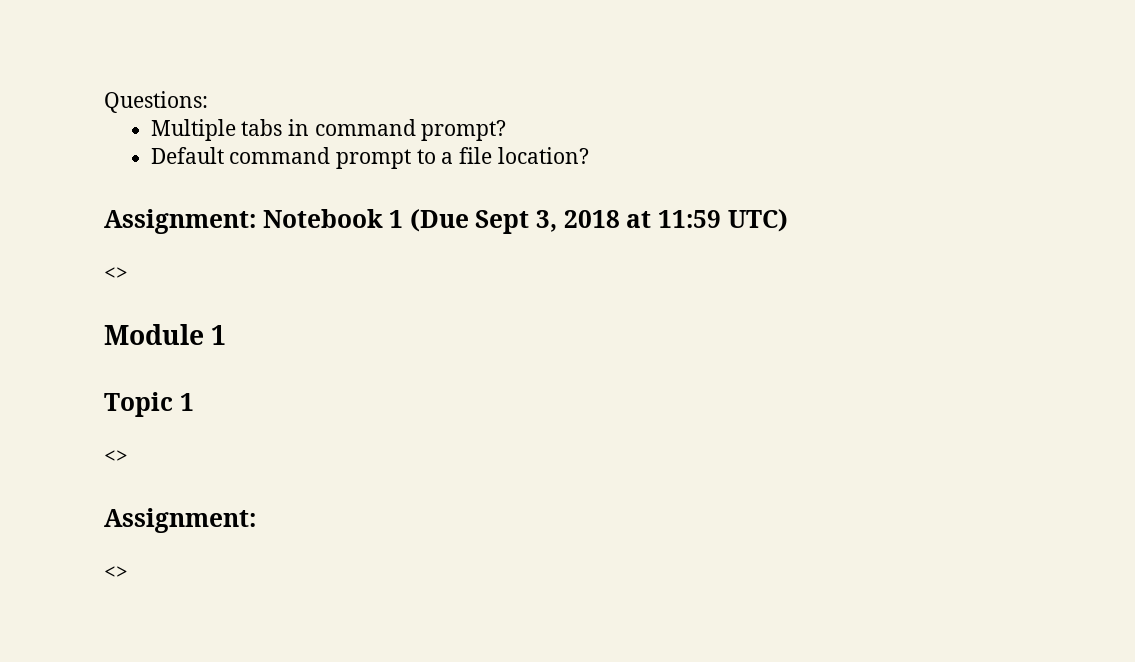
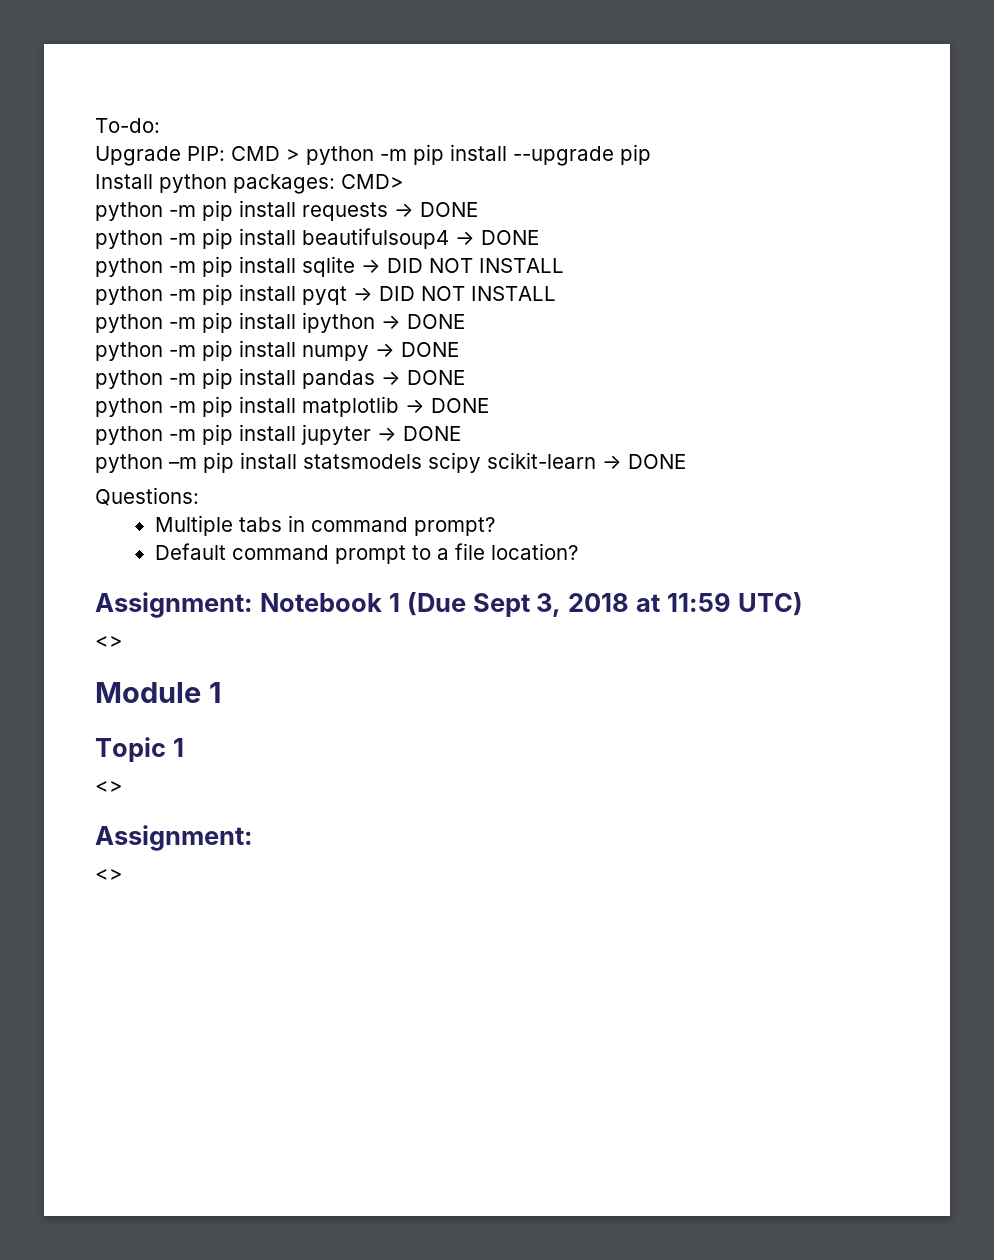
(104, 102) none -> [95,118,160,133] [95,144,651,166] [95,174,404,194] [95,200,478,221] [95,228,539,249] [95,256,564,277] [95,284,556,305] [95,312,465,333] [95,340,459,361] [95,368,465,389] [95,396,489,417] [95,424,461,445] [95,452,686,473] To-do: // Upgrade PIP: CMD > python -m pip install --upgrade pip // Install python packages: CMD> // python -m pip install requests → DONE // python -m pip install beautifulsoup4 → DONE // python -m pip install sqlite → DID NOT INSTALL // python -m pip install pyqt → DID NOT INSTALL // python -m pip install ipython → DONE // python -m pip install numpy → DONE // python -m pip install pandas → DONE // python -m pip install matplotlib → DONE // python -m pip install jupyter → DONE // python –m pip install statsmodels scipy scikit-learn → DONE //

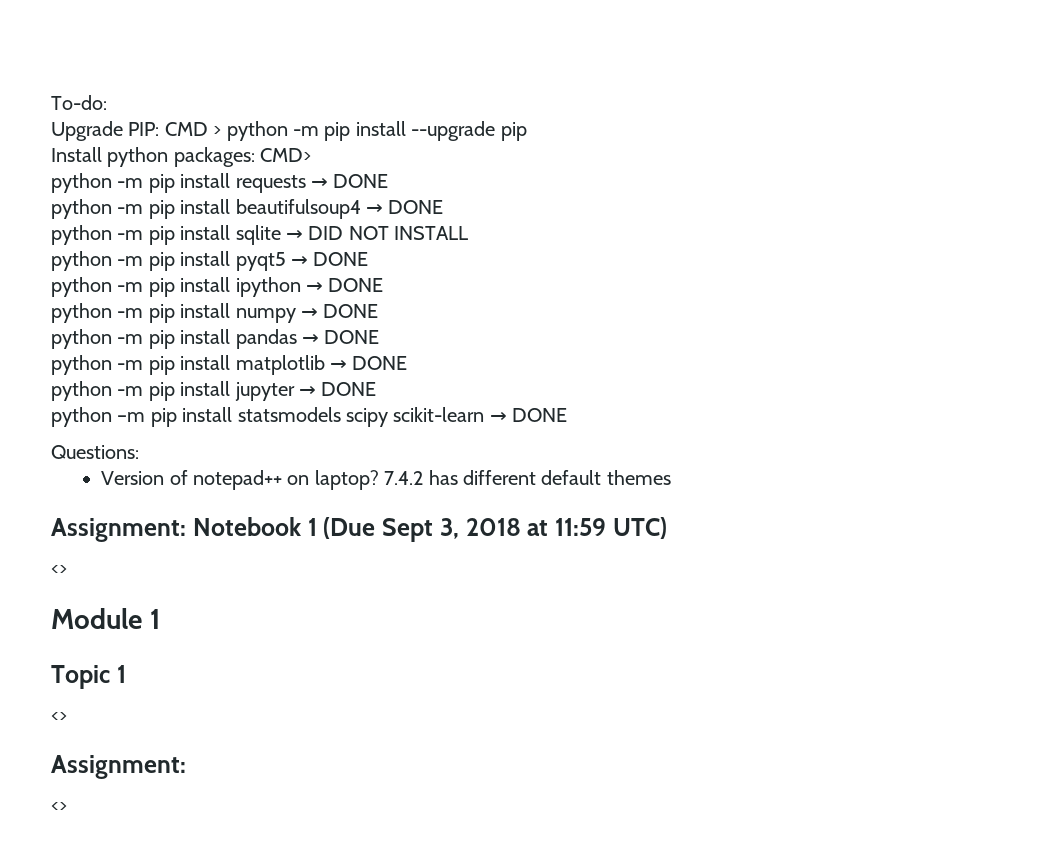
[302,286,556,305] pyqt → DID NOT INSTALL -> [235,252,369,271] pyqt5 → DONE
[154,515,495,536] [154,543,578,564] Multiple tabs in command prompt? // Default command prompt to a file location? -> [101,470,671,490] Version of notepad++ on laptop? 7.4.2 has different default themes

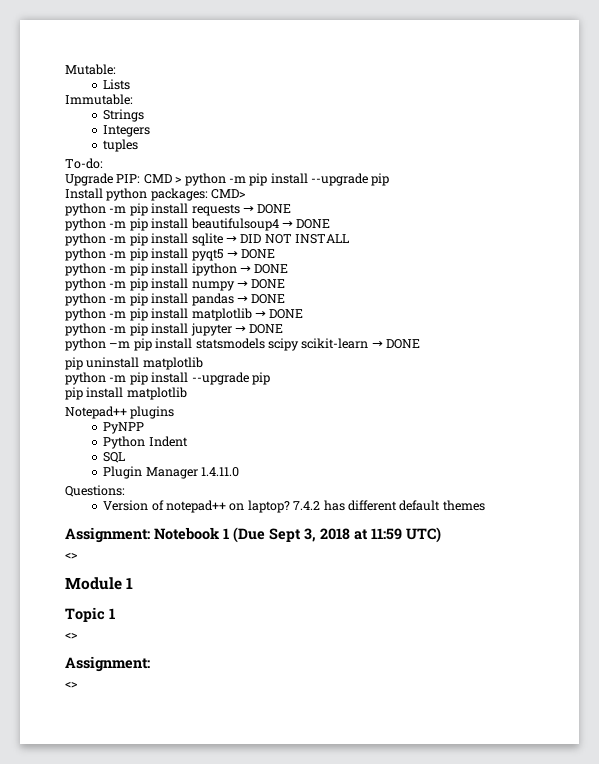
(51, 102) none -> [65,64,116,75] [103,79,131,90] [65,94,133,105] [103,109,145,122] [103,125,151,137] [103,139,139,152] Mutable: // Lists // Immutable: // Strings // Integers // tuples //
(568, 415) none -> [65,357,203,370] [65,372,270,385] [65,387,187,400] [65,406,175,419] [103,422,145,434] [103,436,188,449] [103,452,126,463] [103,466,240,479] // pip uninstall matplotlib // python -m pip install --upgrade pip // pip install matplotlib // Notepad++ plugins // PyNPP // Python Indent // SQL // Plugin Manager 1.4.11.0

